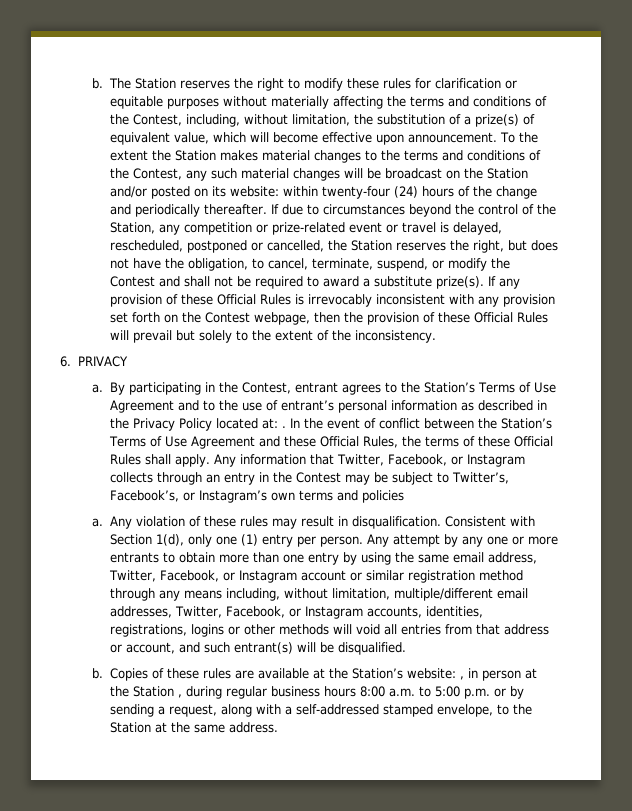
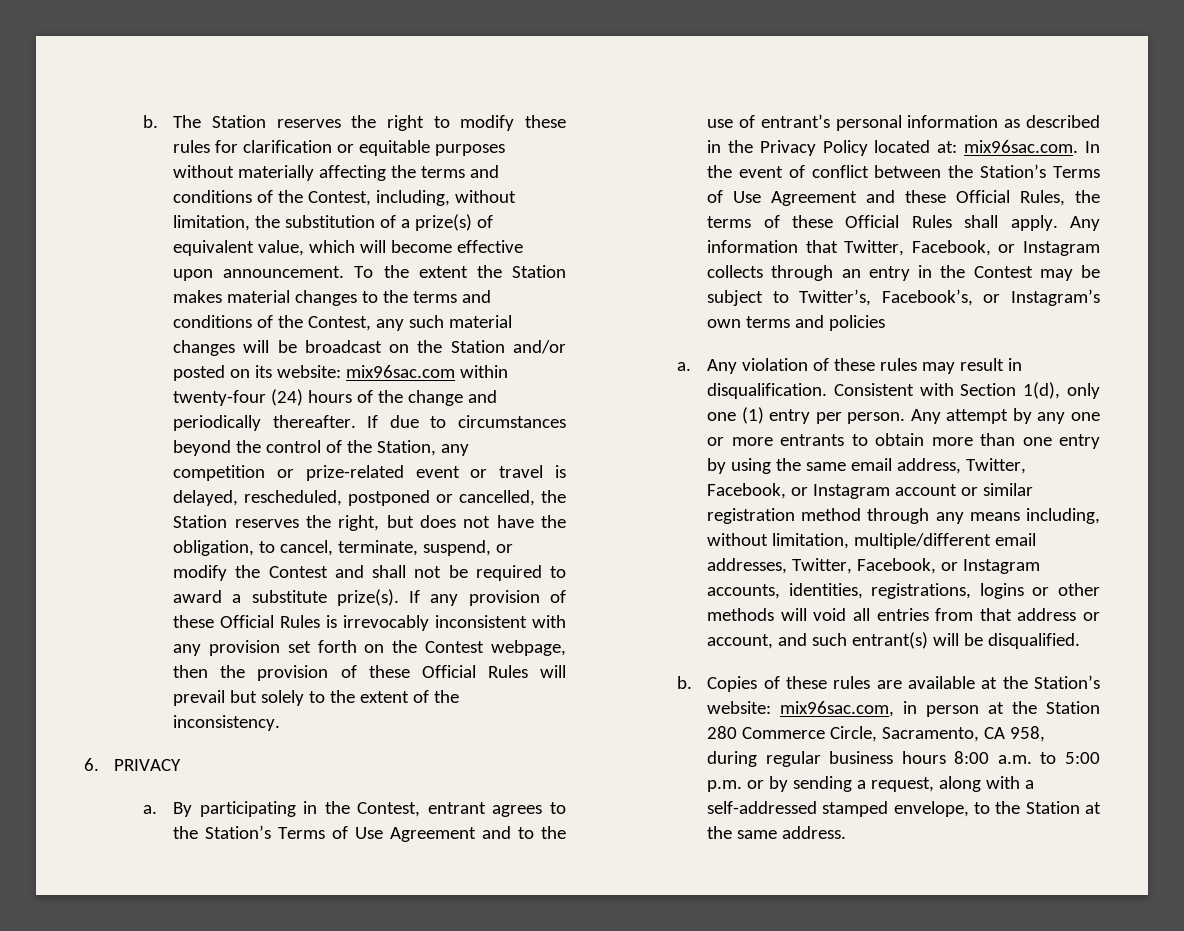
(279, 191) none -> [346,365,456,378] mix96sac.com
[281,426,286,428] . -> [964,140,1079,153] mix96sac.com.
[459,676,464,680] , -> [780,701,895,717] mix96sac.com,
[177,694,182,698] , -> [707,726,1046,742] 280 Commerce Circle, Sacramento, CA 958,

